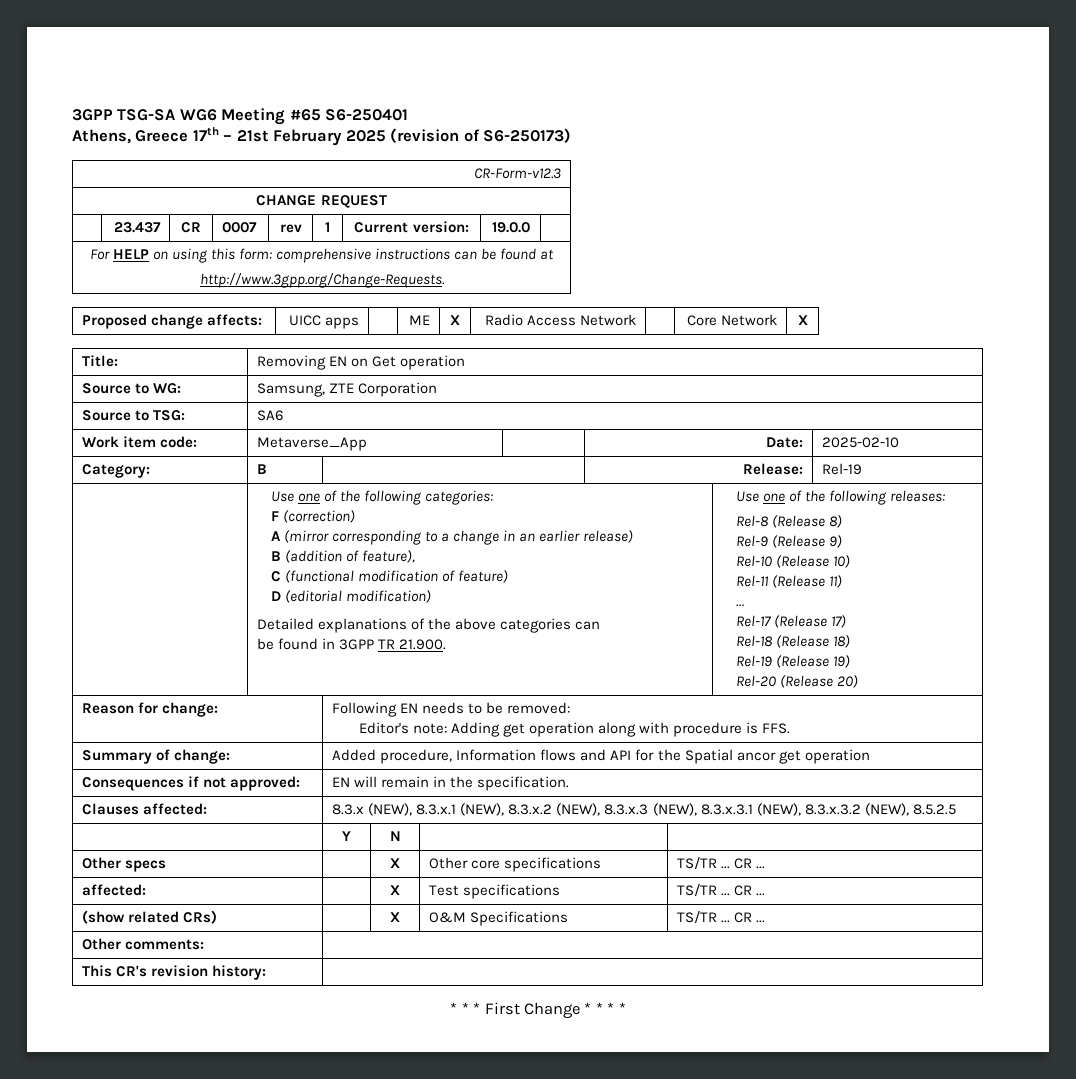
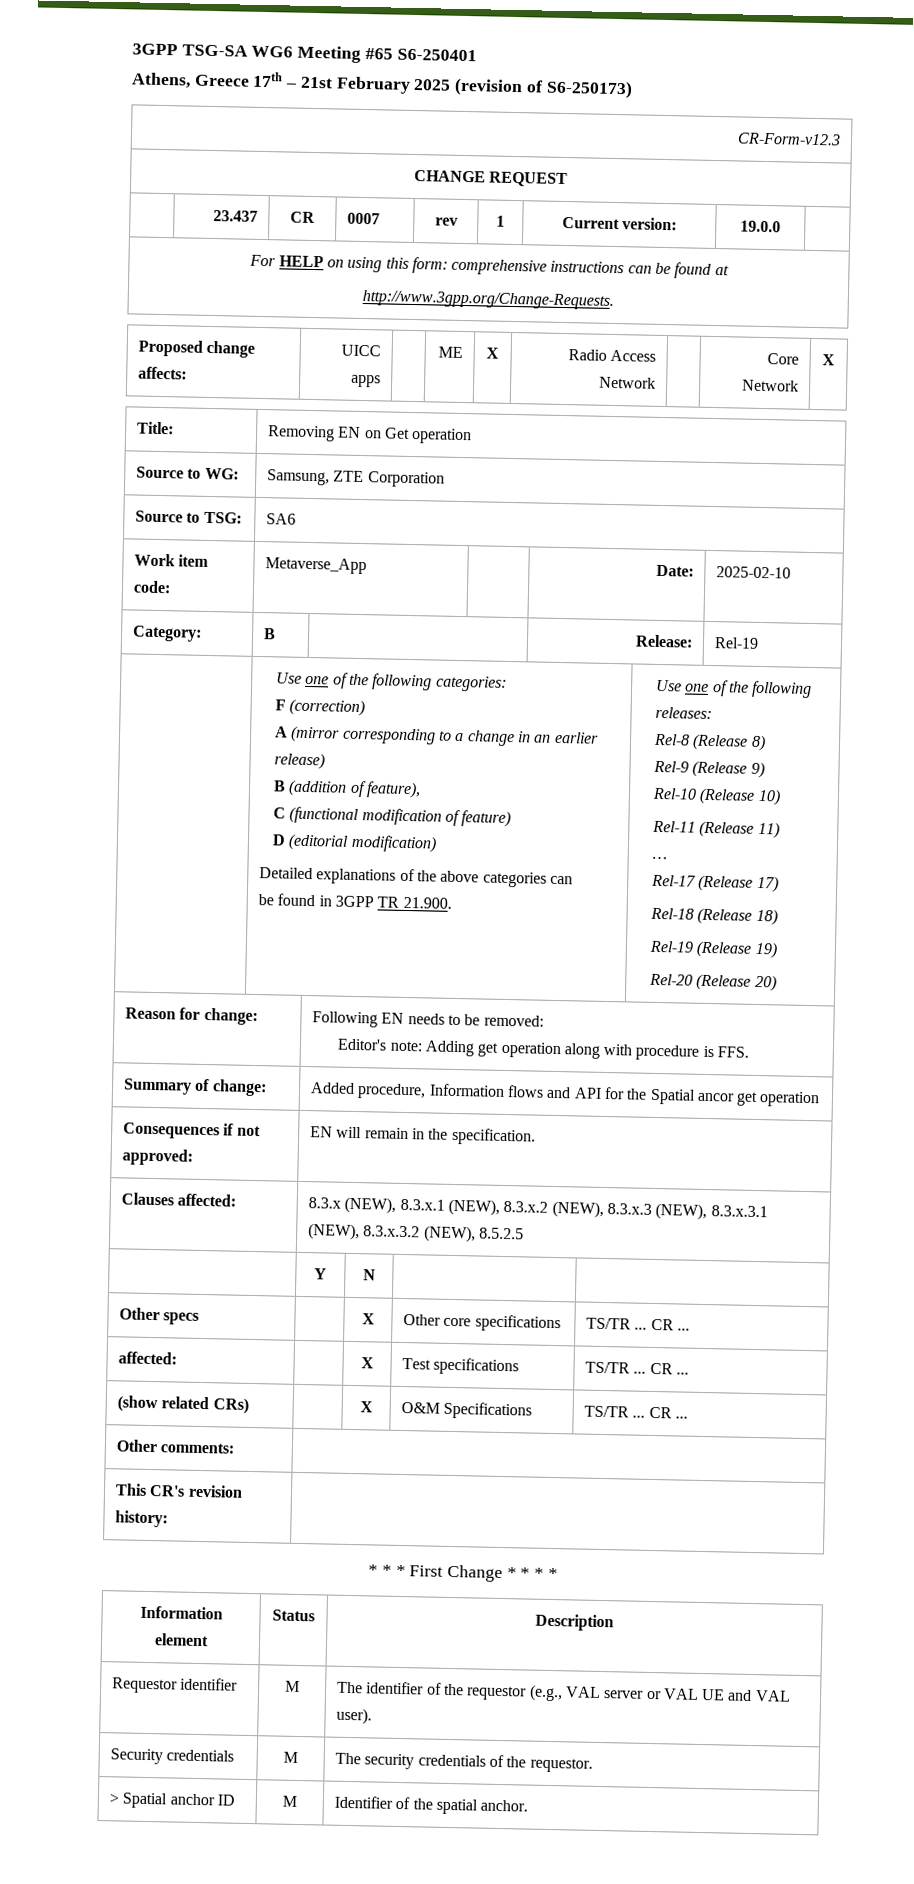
(626, 1008) none -> [139,1605,223,1620] [153,1633,209,1647] [272,1609,315,1622] [535,1613,614,1632] [111,1677,239,1694] [285,1680,300,1693] [336,1681,791,1702] [335,1707,372,1725] [109,1748,235,1765] [283,1751,298,1763] [334,1752,593,1773] [108,1792,235,1809] [282,1795,297,1807] [333,1795,529,1815] // Information element | Status | Description // Requestor identifier | M | The identifier of the requestor (e.g., VAL server or VAL UE and VAL user). // Security credentials | M | The security credentials of the requestor. // > Spatial anchor ID | M | Identifier of the spatial anchor.

